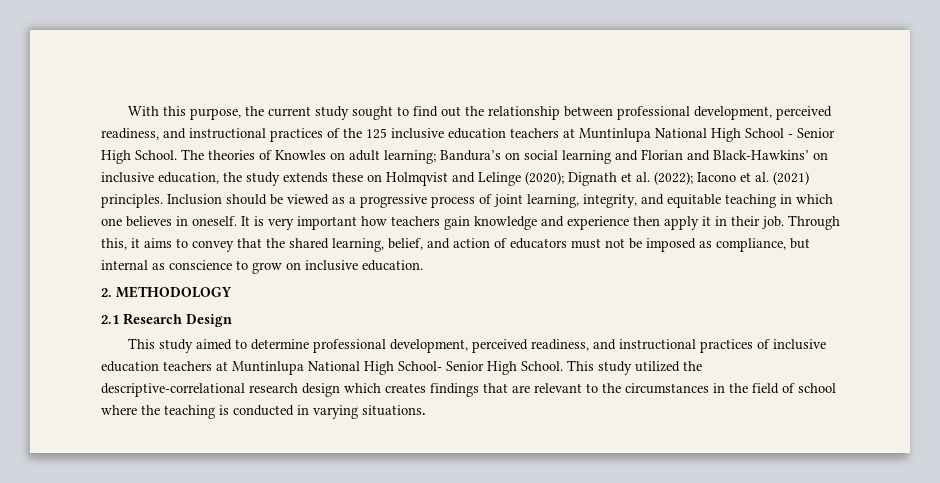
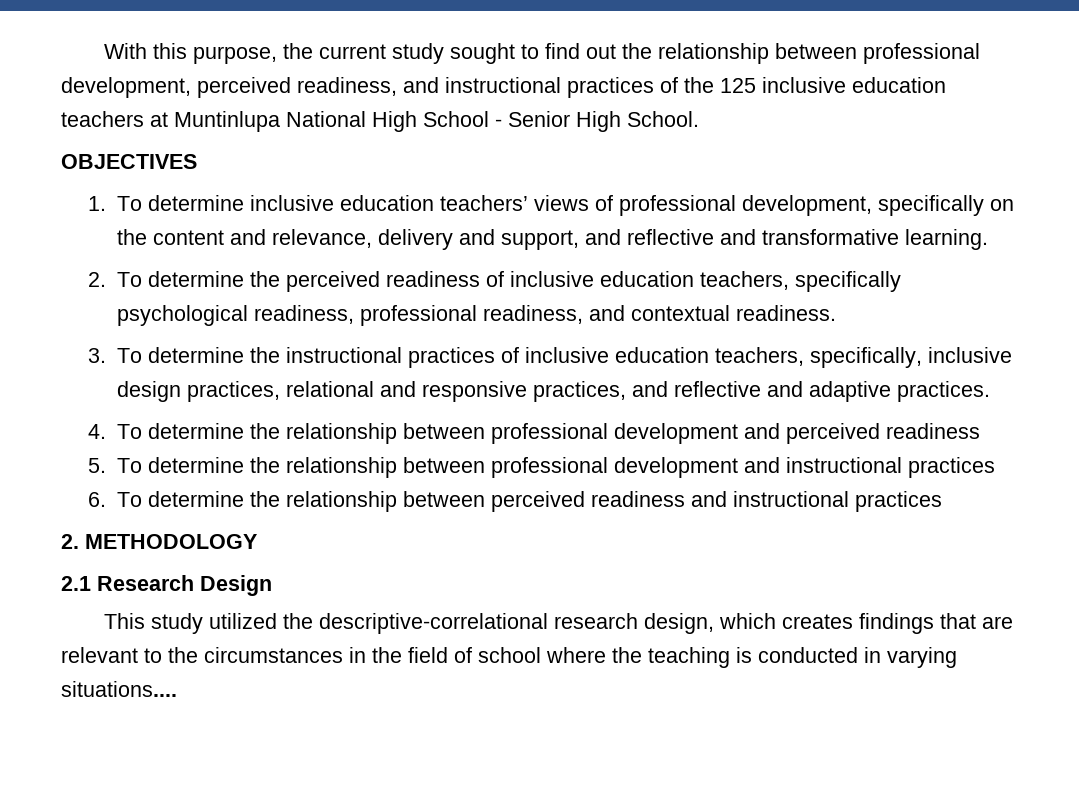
[181,149,828,164] [101,171,809,186] [101,194,833,208] [101,215,840,230] [101,238,810,252] [101,260,423,274] The theories of Knowles on adult learning; Bandura’s on social learning and Florian and Black-Hawkins’ on inclusive education, the study extends these on Holmqvist and Lelinge (2020); Dignath et al. (2022); Iacono et al. (2021) principles. Inclusion should be viewed as a progressive process of joint learning, integrity, and equitable teaching in which one believes in oneself. It is very important how teachers gain knowledge and experience then apply it in their job. Through this, it aims to convey that the shared learning, belief, and action of educators must not be imposed as compliance, but internal as conscience to grow on inclusive education. -> [61,154,197,169] [88,195,1015,216] [117,229,989,250] [88,271,902,292] [117,305,837,326] [88,347,1013,368] [117,381,991,402] [88,423,981,444] [88,457,996,478] [88,491,943,512] // OBJECTIVES // 1. To determine inclusive education teachers’ views of professional development, specifically on the content and relevance, delivery and support, and reflective and transformative learning. // 2. To determine the perceived readiness of inclusive education teachers, specifically psychological readiness, professional readiness, and contextual readiness. // 3. To determine the instructional practices of inclusive education teachers, specifically, inclusive design practices, relational and responsive practices, and reflective and adaptive practices. // 4. To determine the relationship between professional development and perceived readiness // 5. To determine the relationship between professional development and instructional practices // 6. To determine the relationship between perceived readiness and instructional practices
[196,339,827,353] [101,360,632,375] aimed to determine professional development, perceived readiness, and instructional practices of inclusive education teachers at Muntinlupa National High School- Senior High School. This study -> (204, 623) none
[302,383,340,397] design -> [644,613,715,634] design,
[362,405,426,416] situations. -> [61,681,177,697] situations....

